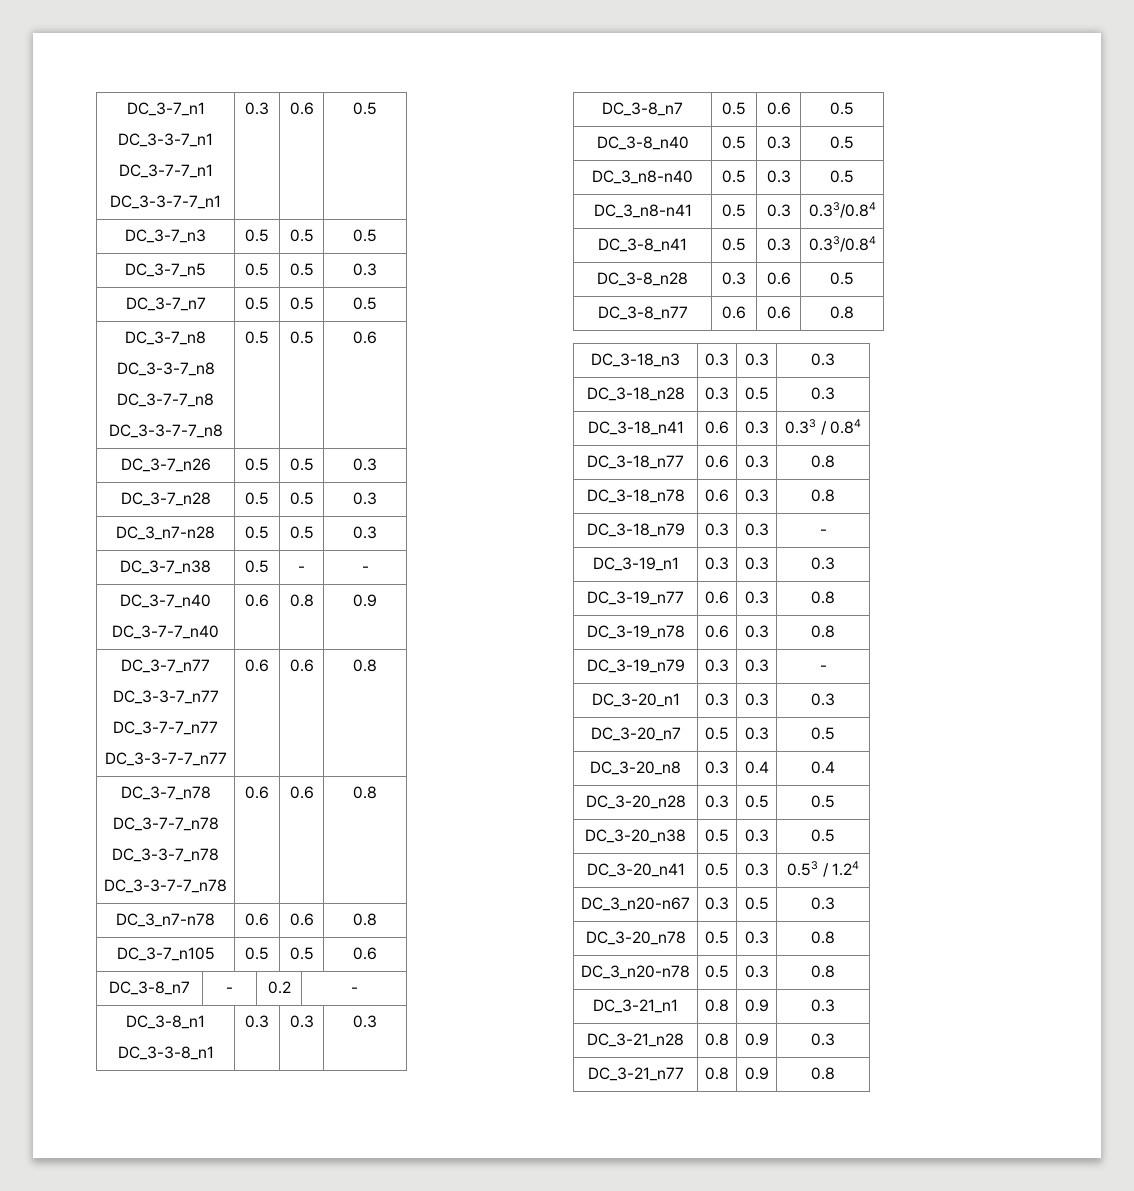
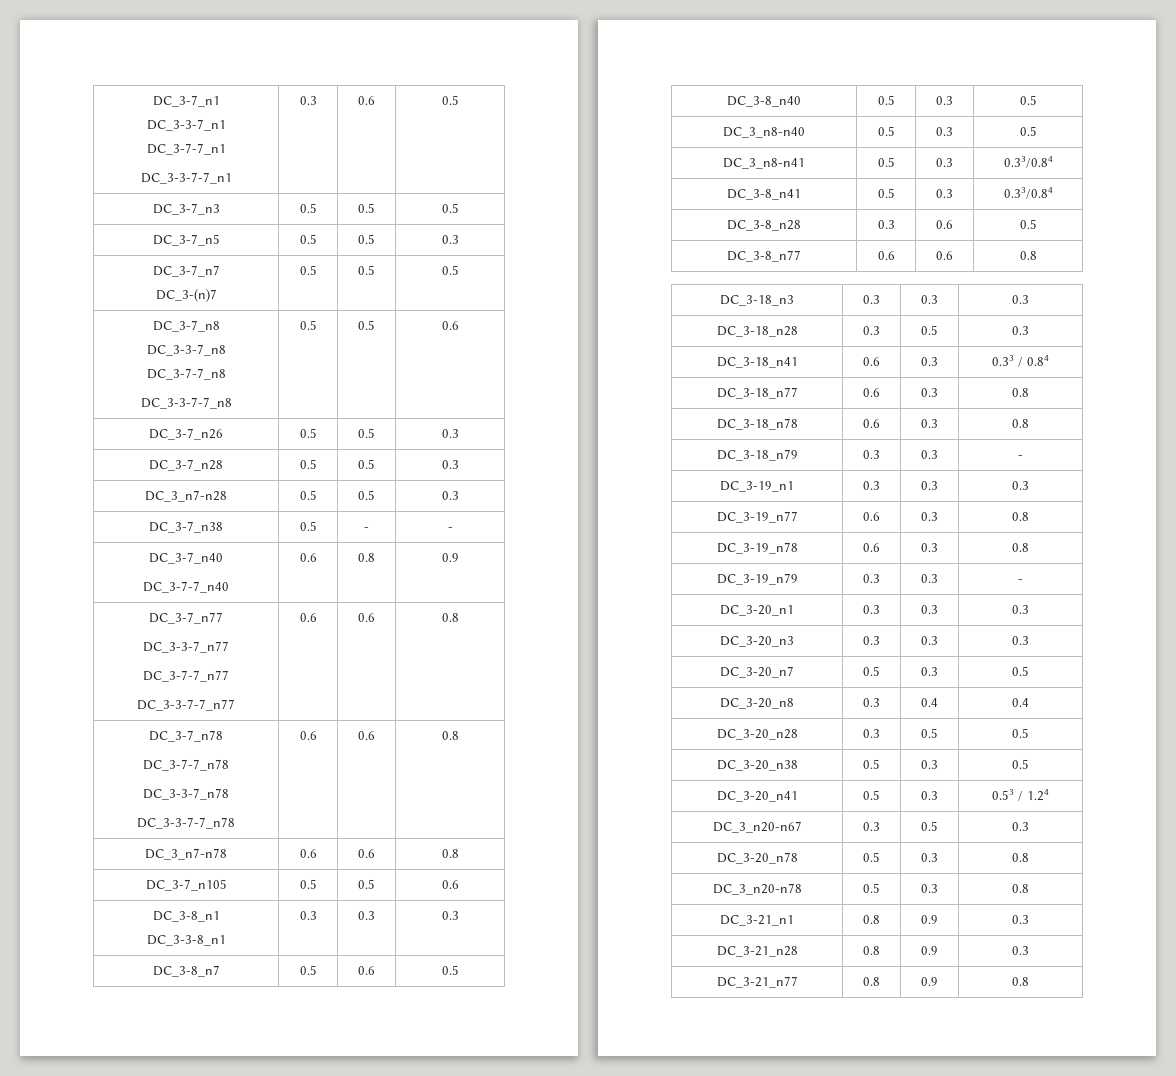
(206, 304) none -> [155,289,217,302] // DC_3-(n)7
[109,981,190,995] [226,987,233,993] [267,981,291,994] [350,987,358,993] // DC_3-8_n7 | - | 0.2 | - -> (459, 884) none
(835, 699) none -> [720,636,794,647] [863,636,880,645] [921,636,938,645] [1012,636,1029,645] // DC_3-20_n3 | 0.3 | 0.3 | 0.3

